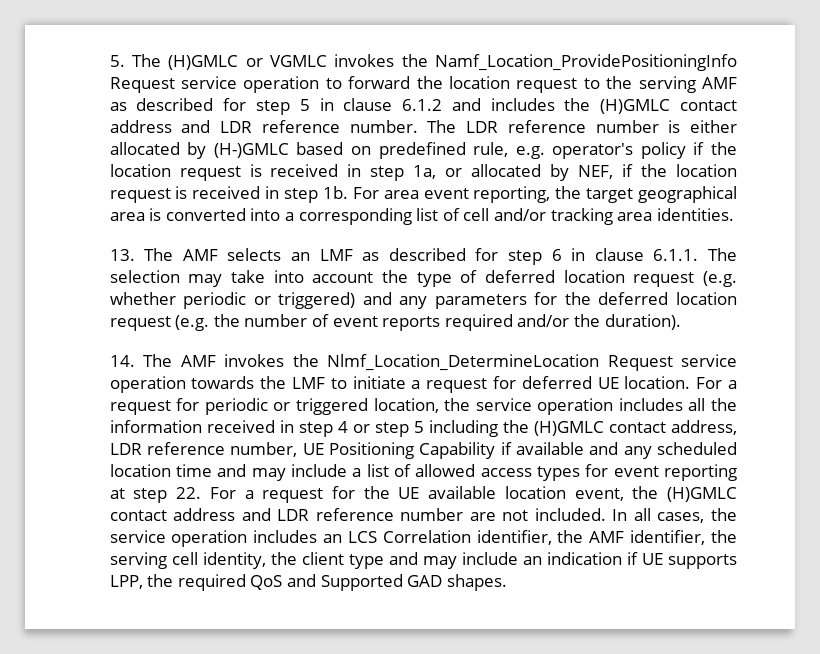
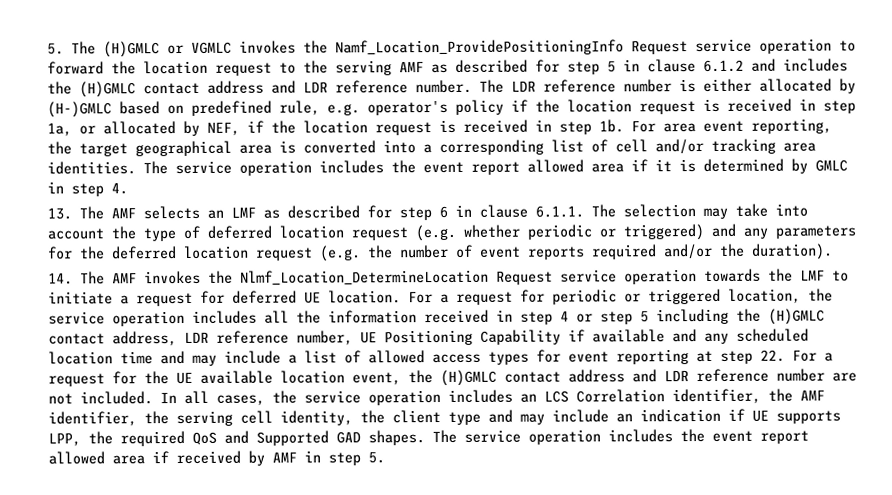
(734, 214) none -> [142,158,848,176] [46,181,128,197] The service operation includes the event report allowed area if it is determined by GMLC in step 4.
(507, 582) none -> [431,429,809,445] [47,450,385,466] The service operation includes the event report allowed area if received by AMF in step 5.

